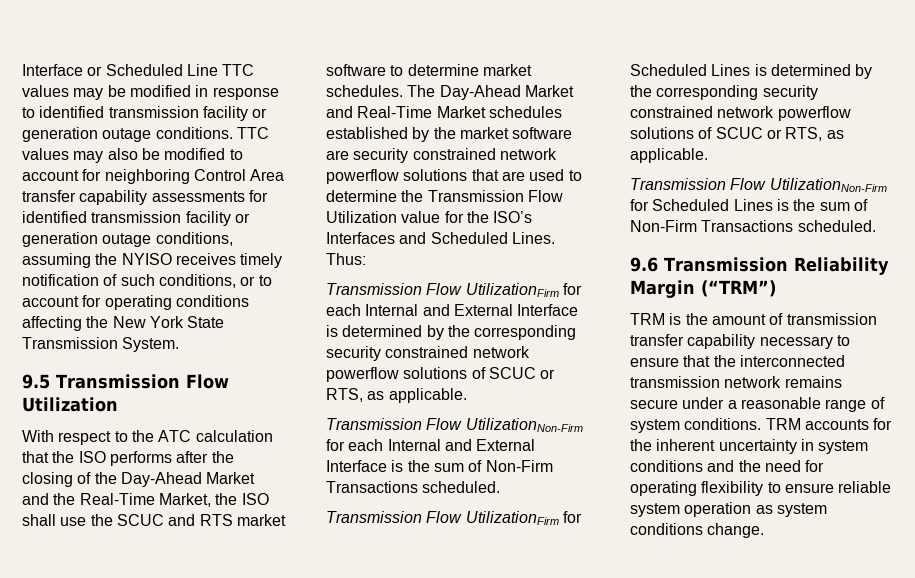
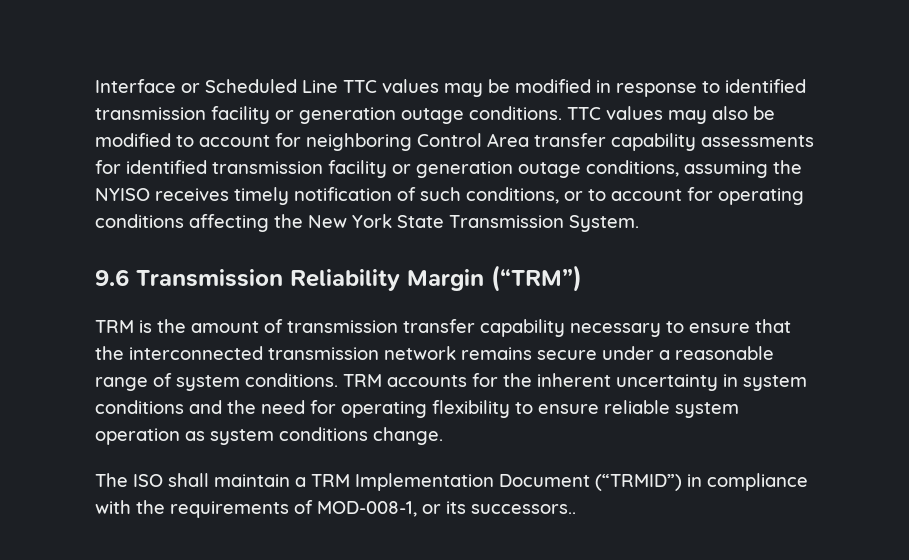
[22,374,229,389] [22,397,118,412] [22,430,273,445] [22,451,234,466] [22,472,256,487] [22,493,269,507] [22,514,286,526] [326,64,532,76] [326,85,574,100] [326,106,562,118] [326,127,573,142] [326,148,557,163] [326,169,582,184] [326,190,563,202] [326,211,533,223] [326,232,555,244] [326,253,366,265] [326,283,582,297] [326,304,579,316] [326,325,577,340] [326,346,530,361] [326,367,556,382] [326,388,467,403] [326,418,583,432] [326,439,536,451] [326,460,553,472] [326,481,501,493] [326,511,582,525] [630,64,873,79] [630,85,818,100] [630,106,851,121] [630,127,844,141] [630,148,708,163] [630,178,887,192] [630,199,868,211] [630,220,876,232] // 9.5 Transmission Flow Utilization // With respect to the ATC calculation that the ISO performs after the closing of the Day-Ahead Market and the Real-Time Market, the ISO shall use the SCUC and RTS market software to determine market schedules. The Day-Ahead Market and Real-Time Market schedules established by the market software are security constrained network powerflow solutions that are used to determine the Transmission Flow Utilization value for the ISO’s Interfaces and Scheduled Lines. Thus: // Transmission Flow UtilizationFirm for each Internal and External Interface is determined by the corresponding security constrained network powerflow solutions of SCUC or RTS, as applicable. // Transmission Flow UtilizationNon-Firm for each Internal and External Interface is the sum of Non-Firm Transactions scheduled. // Transmission Flow UtilizationFirm for Scheduled Lines is determined by the corresponding security constrained network powerflow solutions of SCUC or RTS, as applicable. // Transmission Flow UtilizationNon-Firm for Scheduled Lines is the sum of Non-Firm Transactions scheduled. -> (639, 223) none
(765, 530) none -> [95,473,808,491] [95,500,576,518] // The ISO shall maintain a TRM Implementation Document (“TRMID”) in compliance with the requirements of MOD-008-1, or its successors..

